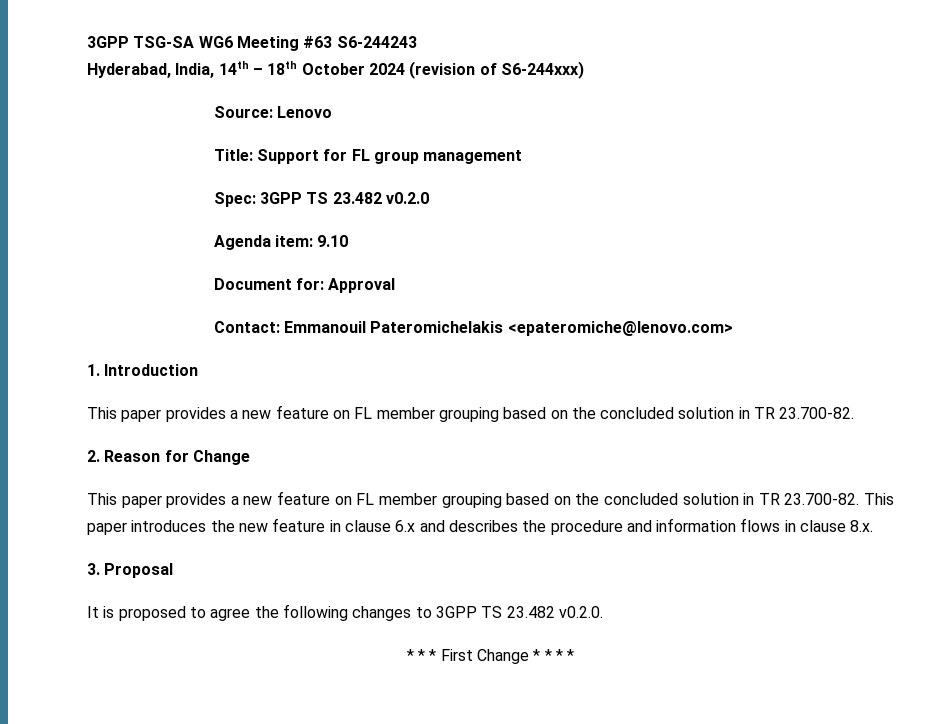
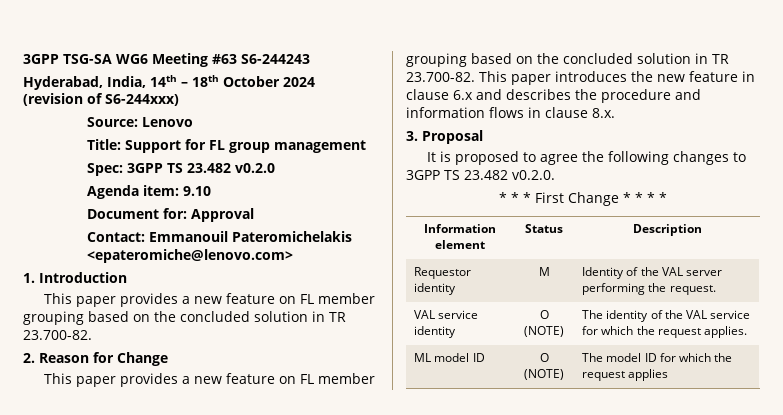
(575, 655) none -> [424,224,496,233] [435,240,485,249] [525,224,563,233] [632,224,702,236] [414,267,472,279] [414,283,457,295] [538,267,550,276] [582,267,723,279] [582,283,716,295] [414,310,479,319] [414,326,457,338] [539,310,549,319] [524,326,564,337] [582,310,751,322] [582,326,748,338] [414,353,485,362] [539,353,549,362] [524,369,564,380] [582,353,733,362] [582,369,669,381] // Information element | Status | Description // Requestor identity | M | Identity of the VAL server performing the request. // VAL service identity | O (NOTE) | The identity of the VAL service for which the request applies. // ML model ID | O (NOTE) | The model ID for which the request applies

